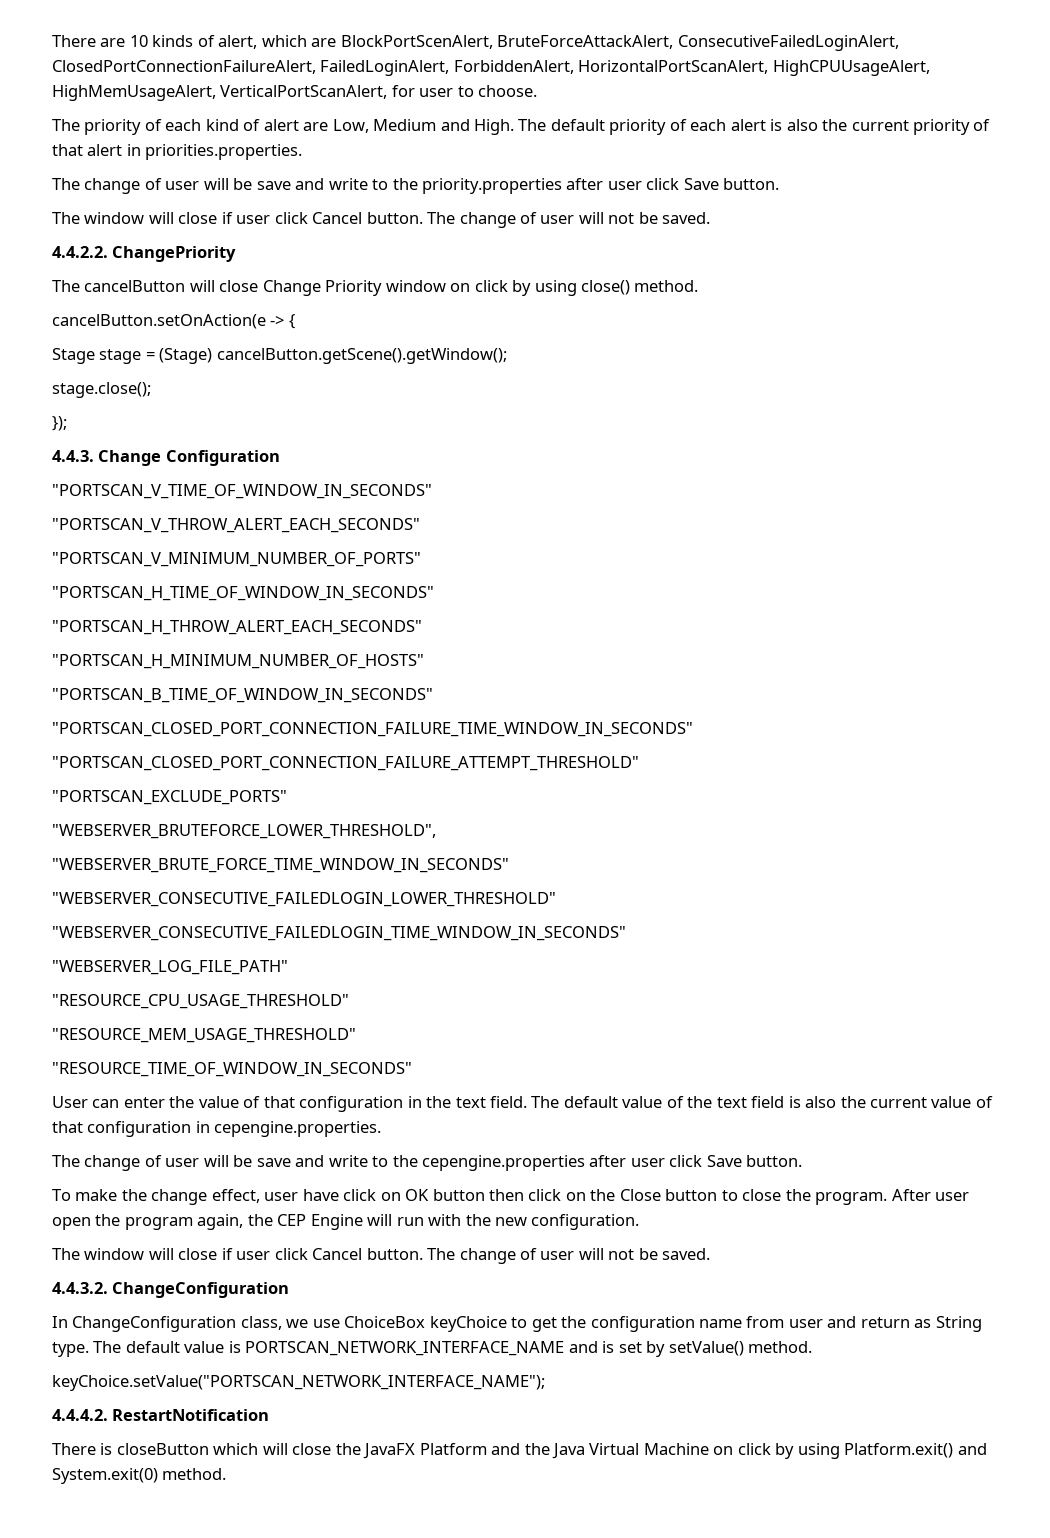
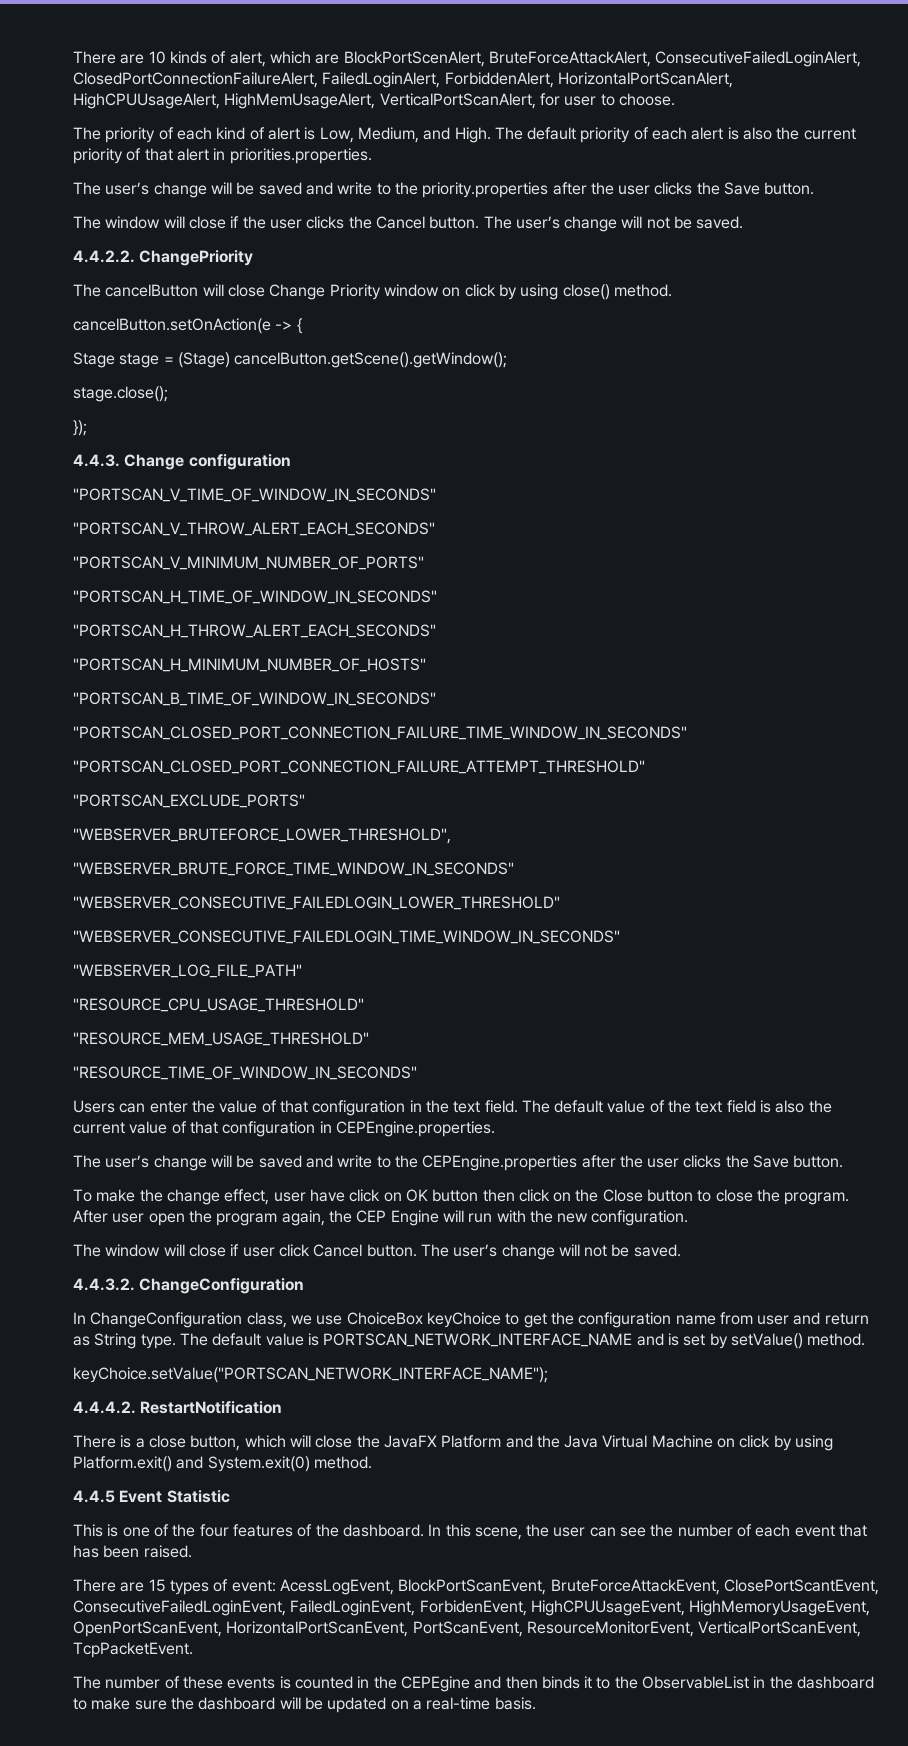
[303,119,437,133] are Low, Medium -> [304,127,419,143] is Low, Medium,
[84,178,291,194] change of user will be save -> [105,182,302,198] user’s change will be saved
[607,178,680,190] user click -> [590,182,720,195] the user clicks the
[236,212,575,228] user click Cancel button. The change of user -> [242,216,618,232] the user clicks the Cancel button. The user’s change
[165,450,280,466] Configuration -> [188,454,291,470] configuration
[52,1096,88,1108] User -> [73,1100,115,1113] Users
[214,1121,382,1137] [52,1155,703,1171] cepengine.properties. // The change of user will be save and write to the cepengine.properties after user click -> [335,1121,495,1137] [73,1155,749,1171] CEPEngine.properties. // The user’s change will be saved and write to the CEPEngine.properties after the user clicks the
[459,1248,575,1264] change of user -> [453,1244,555,1260] user’s change
[116,1443,209,1455] closeButton -> [135,1435,241,1451] a close button,
(227, 1474) none -> [73,1490,230,1503] [73,1524,868,1540] [73,1545,192,1558] [73,1579,879,1595] [73,1600,871,1616] [73,1621,862,1637] [73,1642,193,1658] [73,1676,875,1692] [73,1697,536,1713] // 4.4.5 Event Statistic // This is one of the four features of the dashboard. In this scene, the user can see the number of each event that has been raised. // There are 15 types of event: AcessLogEvent, BlockPortScanEvent, BruteForceAttackEvent, ClosePortScantEvent, ConsecutiveFailedLoginEvent, FailedLoginEvent, ForbidenEvent, HighCPUUsageEvent, HighMemoryUsageEvent, OpenPortScanEvent, HorizontalPortScanEvent, PortScanEvent, ResourceMonitorEvent, VerticalPortScanEvent, TcpPacketEvent. // The number of these events is counted in the CEPEgine and then binds it to the ObservableList in the dashboard to make sure the dashboard will be updated on a real-time basis.

